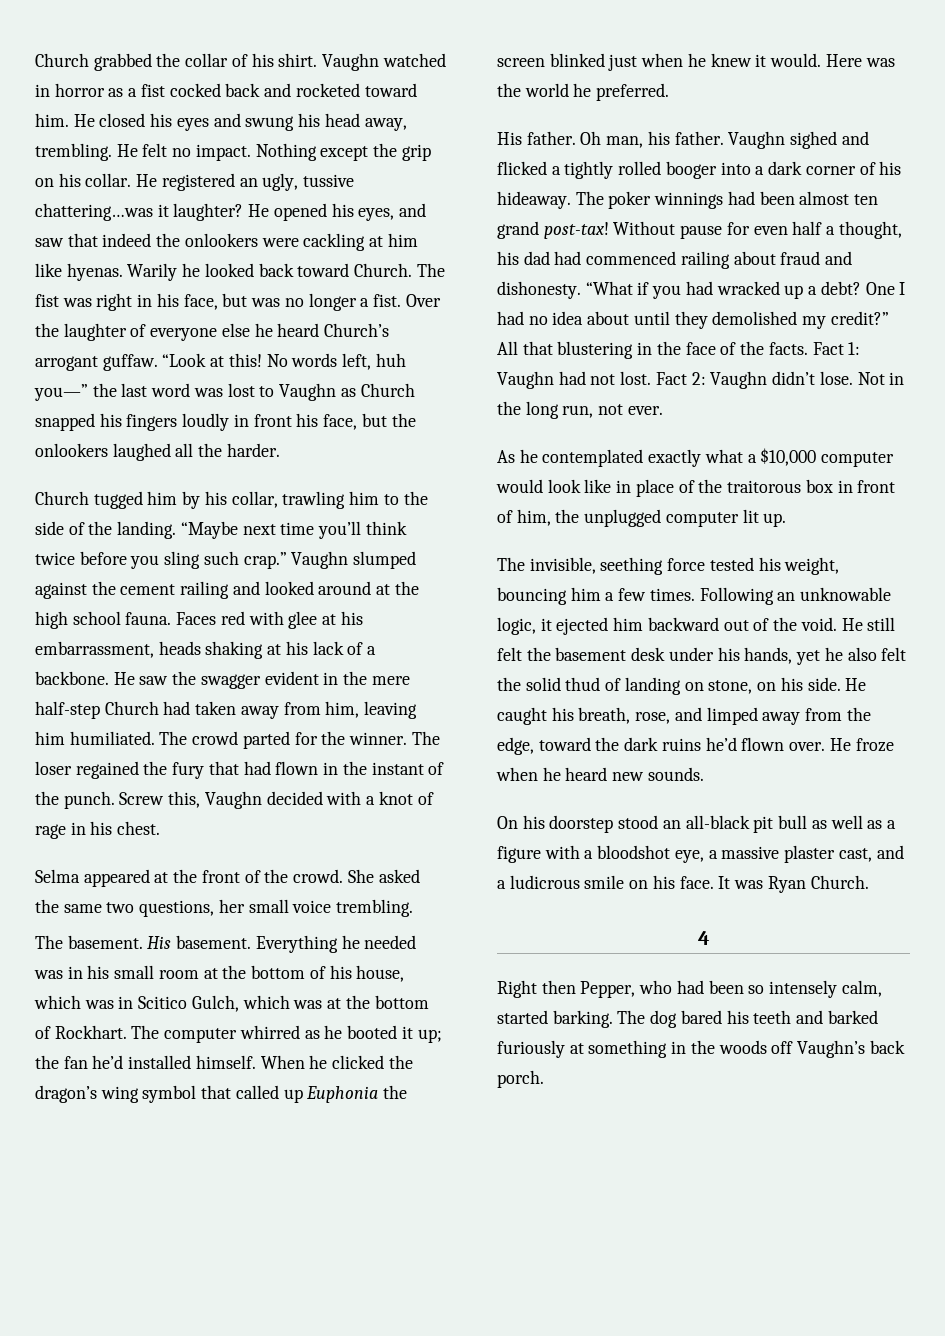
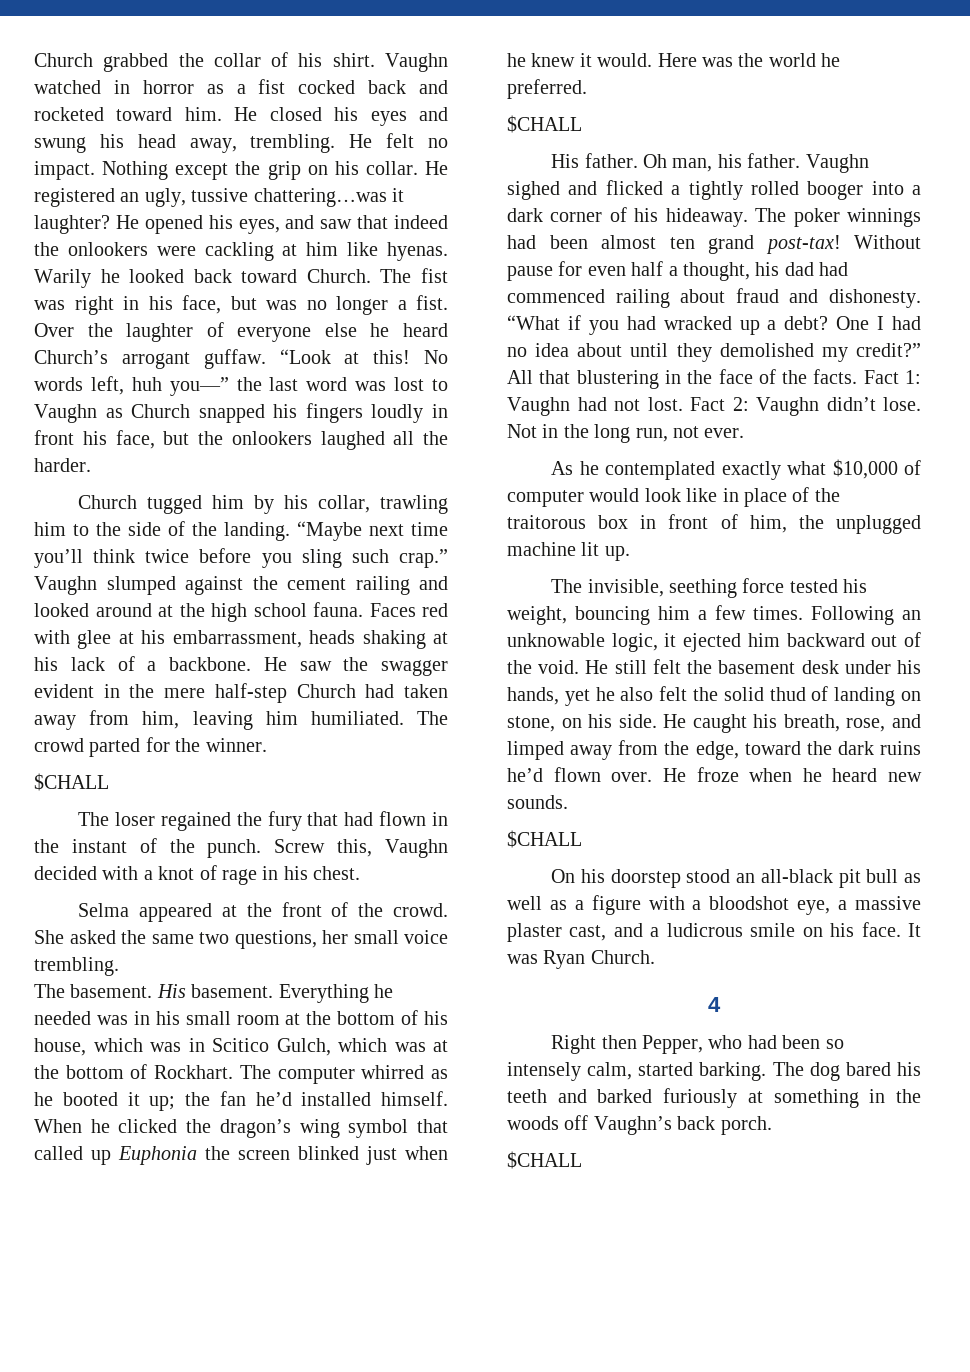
(408, 738) none -> [34,773,109,791] // $CHALL //
(670, 92) none -> [507,115,582,133] // $CHALL
[747,448,817,466] a $10,000 -> [832,459,921,479] $10,000 of
[665,512,739,527] computer -> [507,542,576,556] machine
(704, 774) none -> [507,830,582,848] // $CHALL
(544, 1079) none -> [507,1151,582,1169] // $CHALL

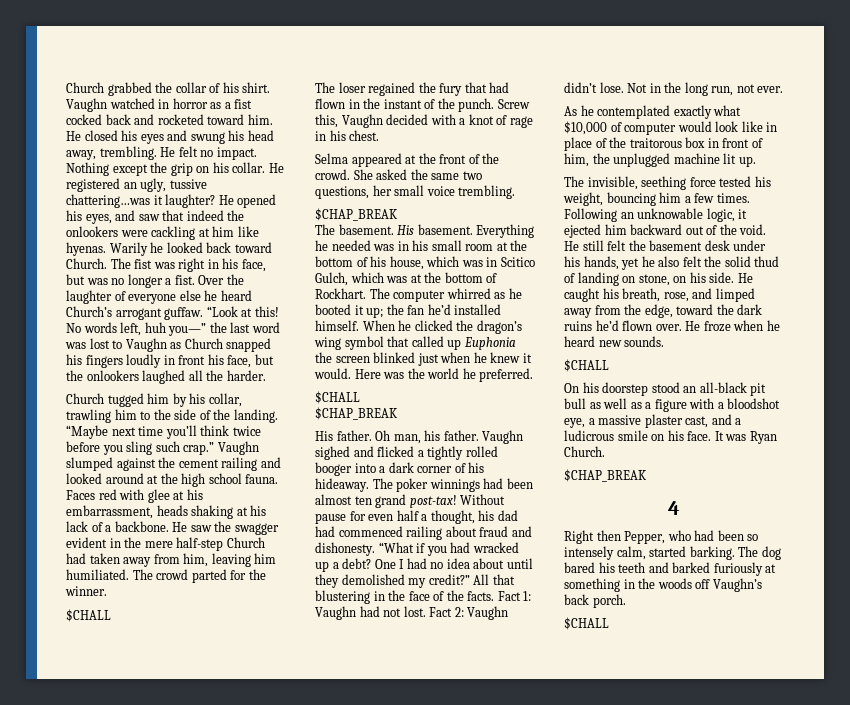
(119, 966) none -> [315,208,398,221] // $CHAP_BREAK
(582, 124) none -> [315,407,398,420] // $CHAP_BREAK
(655, 957) none -> [564,469,647,482] // $CHAP_BREAK

